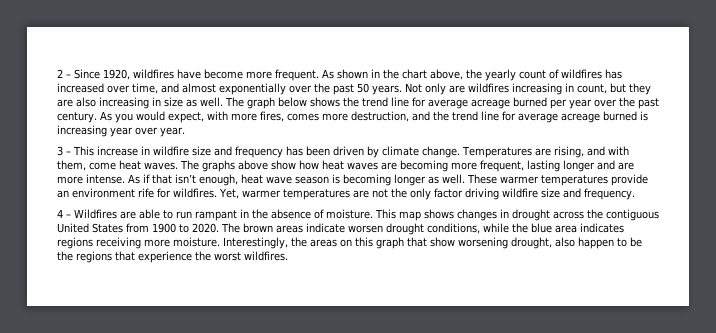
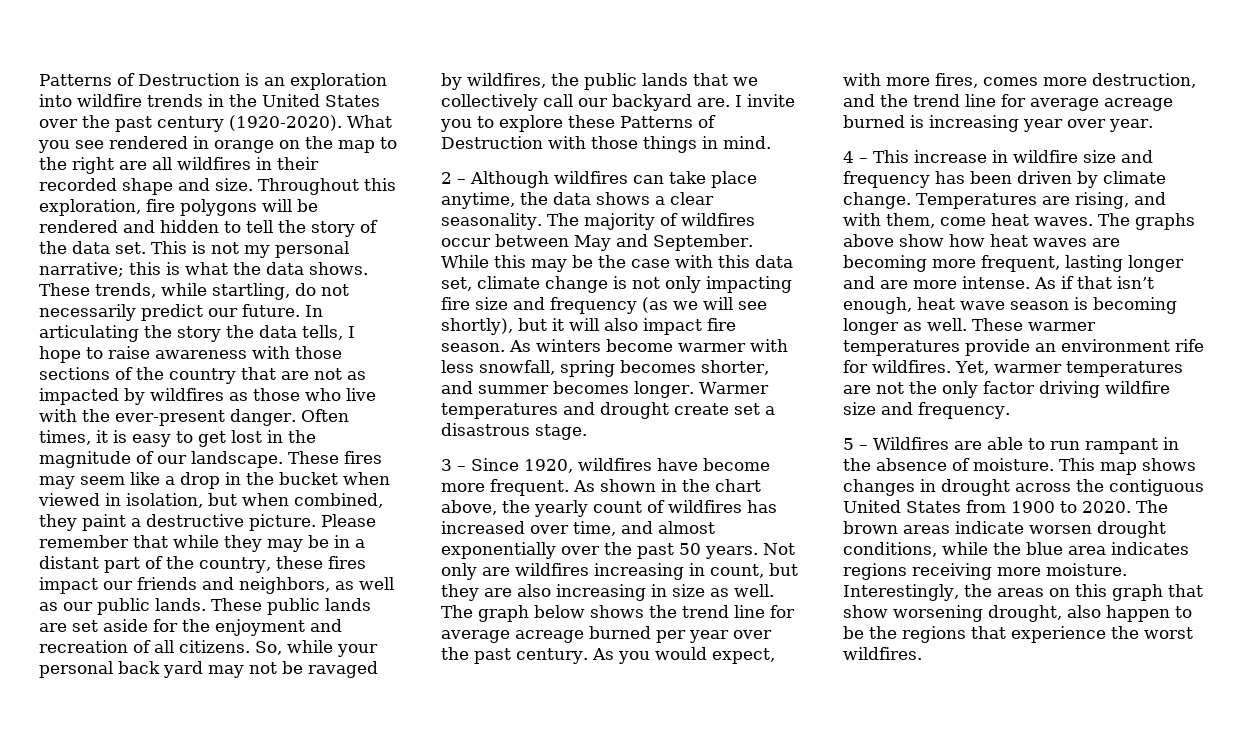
[57,69,63,78] 2 -> [39,73,387,90] [39,94,380,107] [39,115,392,132] [38,136,397,153] [39,157,319,174] [39,178,396,195] [39,199,318,216] [39,220,378,237] [39,241,349,258] [39,262,368,277] [39,283,349,300] [39,304,323,321] [39,325,355,342] [39,346,342,363] [39,367,366,384] [39,388,376,405] [39,409,349,426] [39,430,316,447] [39,451,382,468] [39,472,390,489] [38,493,383,508] [39,514,376,531] [39,535,365,552] [39,556,366,573] [39,577,394,594] [39,598,371,615] [39,619,342,636] [39,640,378,657] [39,661,378,678] [441,73,758,90] [441,94,795,111] [440,115,716,132] [441,136,771,153] [441,171,757,188] [441,192,714,209] [441,213,755,230] [441,234,753,251] [441,255,793,272] [441,276,792,293] [441,297,767,314] [441,318,736,335] [441,339,788,352] [441,360,769,377] [441,381,769,398] [441,402,775,419] [441,423,587,440] [441,459,452,471] Patterns of Destruction is an exploration into wildfire trends in the United States over the past century (1920-2020). What you see rendered in orange on the map to the right are all wildfires in their recorded shape and size. Throughout this exploration, fire polygons will be rendered and hidden to tell the story of the data set. This is not my personal narrative; this is what the data shows. These trends, while startling, do not necessarily predict our future. In articulating the story the data tells, I hope to raise awareness with those sections of the country that are not as impacted by wildfires as those who live with the ever-present danger. Often times, it is easy to get lost in the magnitude of our landscape. These fires may seem like a drop in the bucket when viewed in isolation, but when combined, they paint a destructive picture. Please remember that while they may be in a distant part of the country, these fires impact our friends and neighbors, as well as our public lands. These public lands are set aside for the enjoyment and recreation of all citizens. So, while your personal back yard may not be ravaged by wildfires, the public lands that we collectively call our backyard are. I invite you to explore these Patterns of Destruction with those things in mind. // 2 – Although wildfires can take place anytime, the data shows a clear seasonality. The majority of wildfires occur between May and September. While this may be the case with this data set, climate change is not only impacting fire size and frequency (as we will see shortly), but it will also impact fire season. As winters become warmer with less snowfall, spring becomes shorter, and summer becomes longer. Warmer temperatures and drought create set a disastrous stage. // 3
[57,146,63,156] 3 -> [843,151,854,163] 4
[57,209,63,218] 4 -> [843,438,854,450] 5

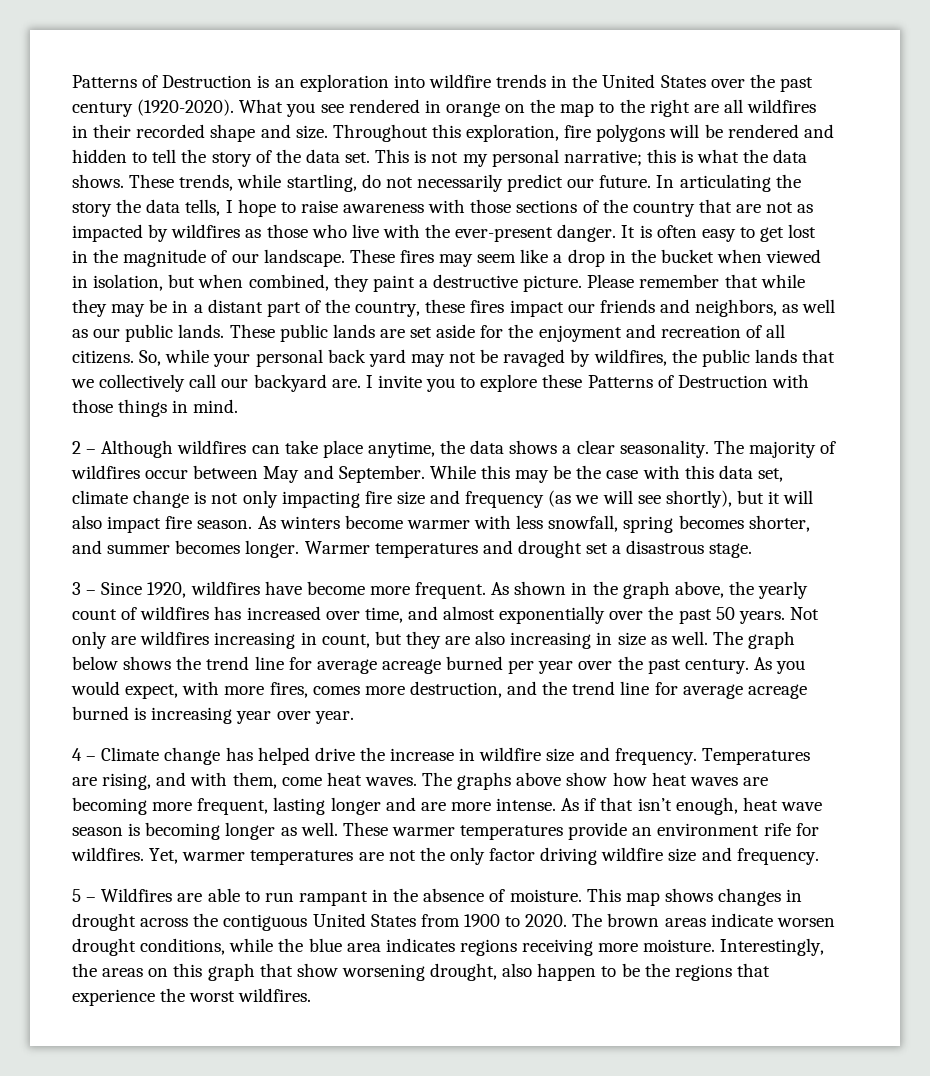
[300,409,349,422] [39,430,127,445] Often times, it is -> [621,225,697,238] It is often
[674,403,729,415] create -> (582, 549) none
[715,479,761,492] chart -> [622,581,670,599] graph
[873,150,909,163] This -> [101,747,385,765] Climate change has helped drive the
[843,171,1166,188] [843,192,911,209] frequency has been driven by climate change. -> [614,748,697,765] frequency.

